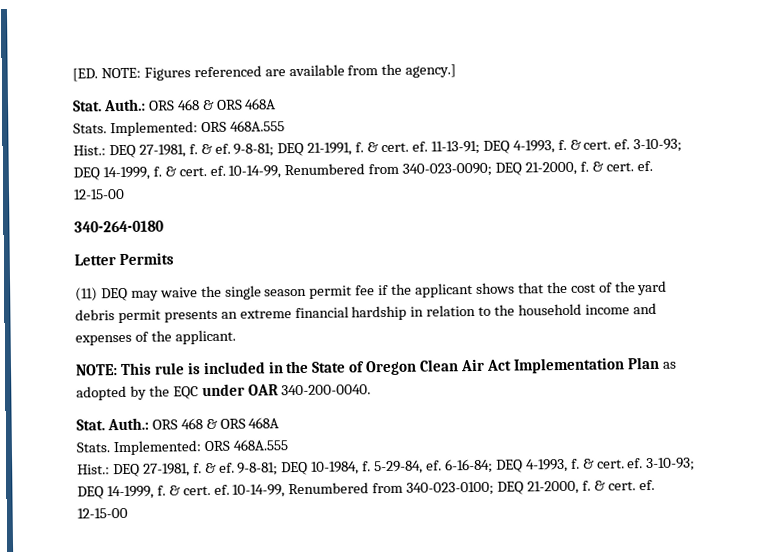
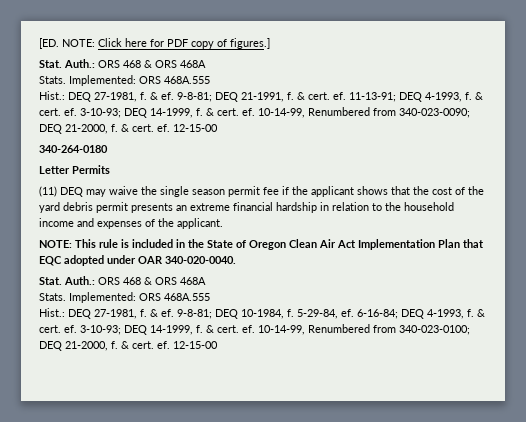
[143,63,457,81] Figures referenced are available from the agency.] -> [98,38,270,49] Click here for PDF copy of figures.]
[661,361,677,369] [76,385,199,401] as adopted by the EQC -> [463,239,484,248] [39,255,104,266] that EQC adopted
[281,384,372,396] 340-200-0040. -> [165,256,236,264] 340-020-0040.

